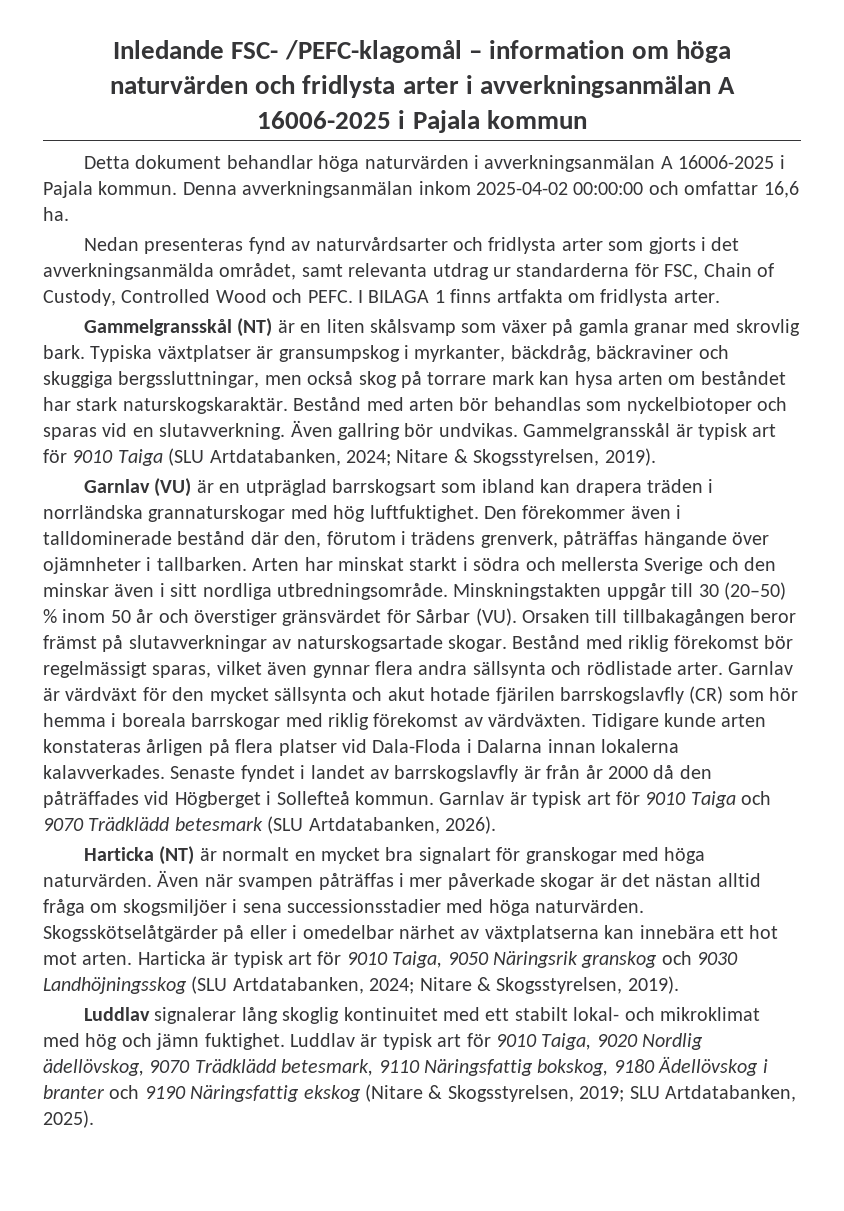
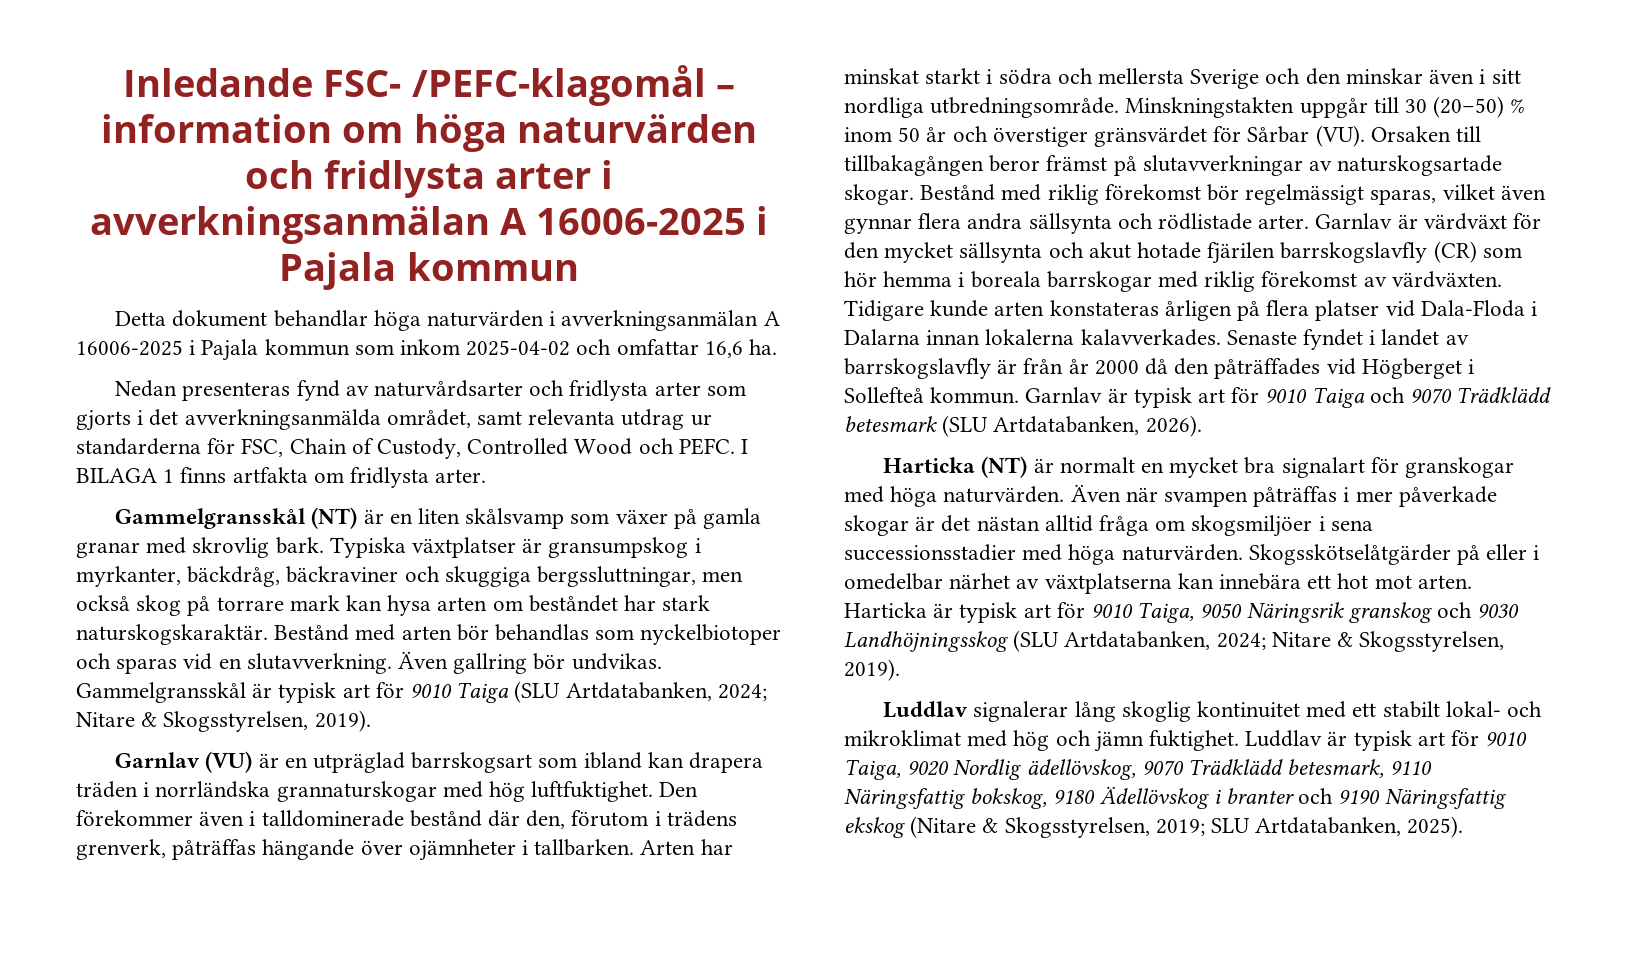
[98,181,414,198] kommun. Denna avverkningsanmälan -> [264,339,394,356] kommun som
[573,182,644,195] 00:00:00 -> (571, 348) none

